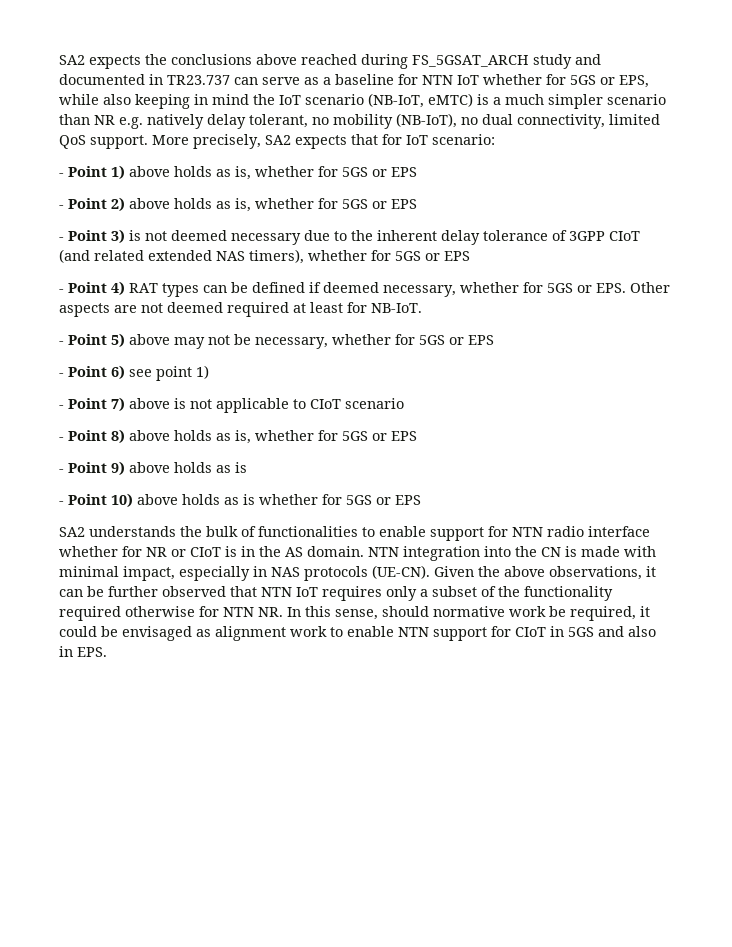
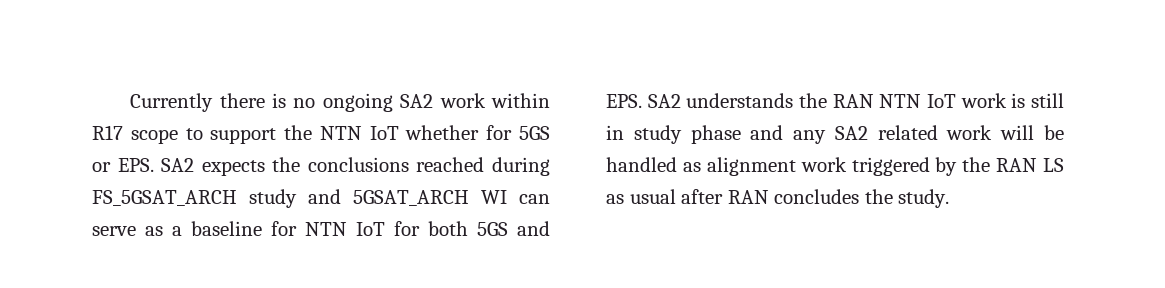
(59, 60) none -> [130,93,550,112] [92,125,550,144] [92,158,154,172] Currently there is no ongoing SA2 work within R17 scope to support the NTN IoT whether for 5GS or EPS.
[256,54,297,65] above -> (409, 164) none
[59,74,230,85] documented in TR23.737 -> [353,190,507,206] 5GSAT_ARCH WI
[483,74,649,88] [59,93,666,109] [59,113,660,129] [59,134,495,149] [59,165,417,180] [59,197,417,212] [59,229,640,245] [59,249,470,264] [59,281,670,297] [59,302,422,317] [59,333,494,349] [59,365,209,381] [59,397,404,413] [59,429,417,444] [59,461,247,476] [59,493,421,508] [59,526,650,541] [59,546,656,561] [59,565,656,581] [59,586,613,601] [59,606,650,621] [59,626,656,641] [59,646,107,657] whether for 5GS or EPS, while also keeping in mind the IoT scenario (NB-IoT, eMTC) is a much simpler scenario than NR e.g. natively delay tolerant, no mobility (NB-IoT), no dual connectivity, limited QoS support. More precisely, SA2 expects that for IoT scenario: // - Point 1) above holds as is, whether for 5GS or EPS // - Point 2) above holds as is, whether for 5GS or EPS // - Point 3) is not deemed necessary due to the inherent delay tolerance of 3GPP CIoT (and related extended NAS timers), whether for 5GS or EPS // - Point 4) RAT types can be defined if deemed necessary, whether for 5GS or EPS. Other aspects are not deemed required at least for NB-IoT. // - Point 5) above may not be necessary, whether for 5GS or EPS // - Point 6) see point 1) // - Point 7) above is not applicable to CIoT scenario // - Point 8) above holds as is, whether for 5GS or EPS // - Point 9) above holds as is // - Point 10) above holds as is whether for 5GS or EPS // SA2 understands the bulk of functionalities to enable support for NTN radio interface whether for NR or CIoT is in the AS domain. NTN integration into the CN is made with minimal impact, especially in NAS protocols (UE-CN). Given the above observations, it can be further observed that NTN IoT requires only a subset of the functionality required otherwise for NTN NR. In this sense, should normative work be required, it could be envisaged as alignment work to enable NTN support for CIoT in 5GS and also in EPS. -> [394,221,550,236] [606,93,1064,108] [606,125,1064,144] [606,157,1064,176] [606,189,950,208] for both 5GS and EPS. SA2 understands the RAN NTN IoT work is still in study phase and any SA2 related work will be handled as alignment work triggered by the RAN LS as usual after RAN concludes the study.

